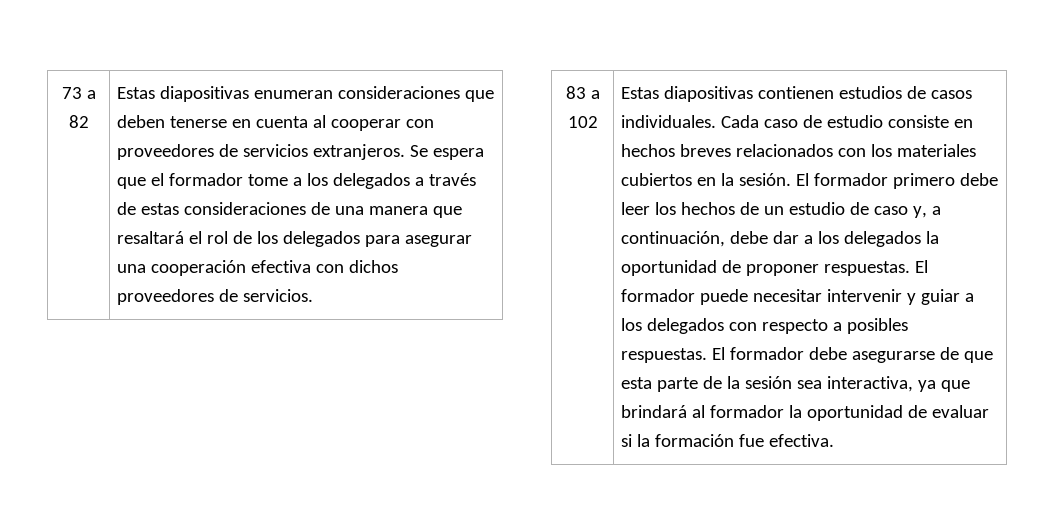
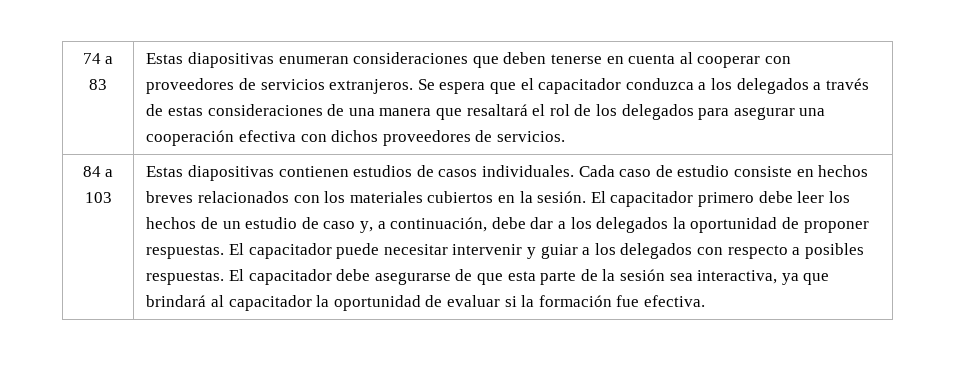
[61,87,96,99] [68,115,89,128] 73 a 82 -> [82,53,114,64] [89,79,107,90] 74 a 83
[169,173,289,186] formador tome -> [538,78,694,94] capacitador conduzca
[565,86,600,99] [567,116,598,128] 83 a 102 -> [82,166,114,177] [84,192,112,203] 84 a 103
[814,173,889,186] formador -> [610,191,694,207] capacitador
[621,289,696,302] formador -> [248,243,332,259] capacitador
[730,347,805,360] formador -> [248,269,332,285] capacitador
[710,405,785,418] formador -> [228,295,312,311] capacitador

